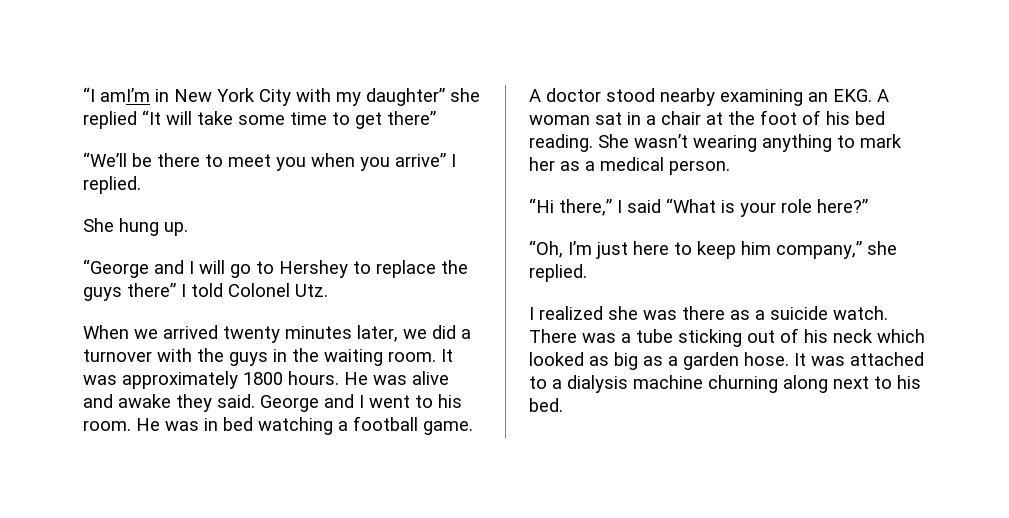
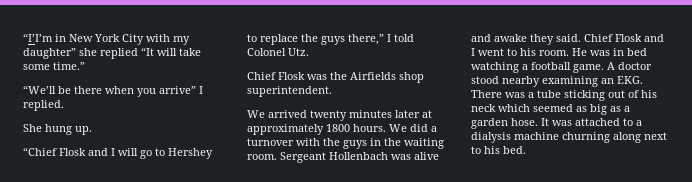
[83,87,150,102] “I amI’m -> [23,33,53,42] “I’I’m
[290,111,436,129] time to get there” -> [53,62,85,70] time.”
[205,154,306,171] to meet you -> (102, 90) none
[83,259,149,278] “George -> [23,147,86,156] “Chief Flosk
[127,283,176,297] there” -> [348,34,384,45] there,”
[83,325,427,343] When we arrived twenty minutes later, we -> [247,72,424,83] [247,86,332,97] [247,110,432,121] [247,124,407,135] Chief Flosk was the Airfields shop superintendent. // We arrived twenty minutes later at approximately 1800 hours. We
[441,349,453,362] [83,371,368,389] It was approximately 1800 hours. He -> [280,152,388,163] Sergeant Hollenbach
[260,395,319,412] George -> [584,34,642,42] Chief Flosk
[877,89,889,102] [529,110,885,125] [529,134,902,152] [529,157,730,175] [529,198,868,217] [529,240,897,259] [529,264,587,282] [529,306,888,320] A woman sat in a chair at the foot of his bed reading. She wasn’t wearing anything to mark her as a medical person. // “Hi there,” I said “What is your role here?” // “Oh, I’m just here to keep him company,” she replied. // I realized she was there as a suicide watch. -> (643, 80) none
[529,352,584,366] looked -> [533,104,573,112] seemed

